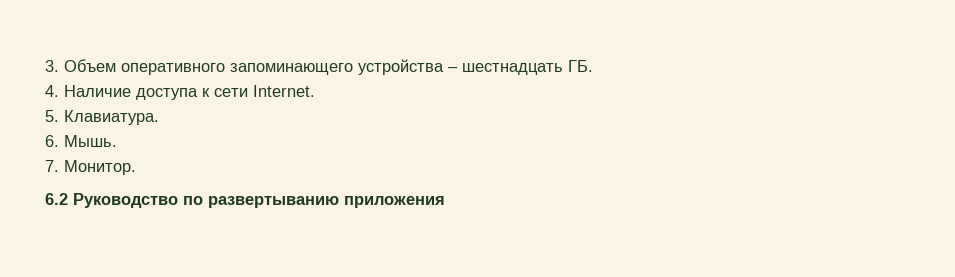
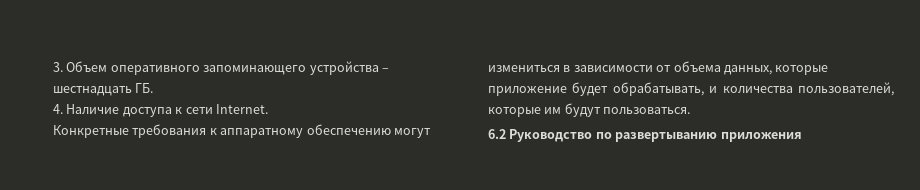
[45,110,159,125] [45,135,117,147] [45,160,136,175] 5. Клавиатура. // 6. Мышь. // 7. Монитор. -> [53,124,431,138] [488,61,829,75] [488,82,894,96] [488,103,691,117] Конкретные требования к аппаратному обеспечению могут измениться в зависимости от объема данных, которые приложение будет обрабатывать, и количества пользователей, которые им будут пользоваться.

